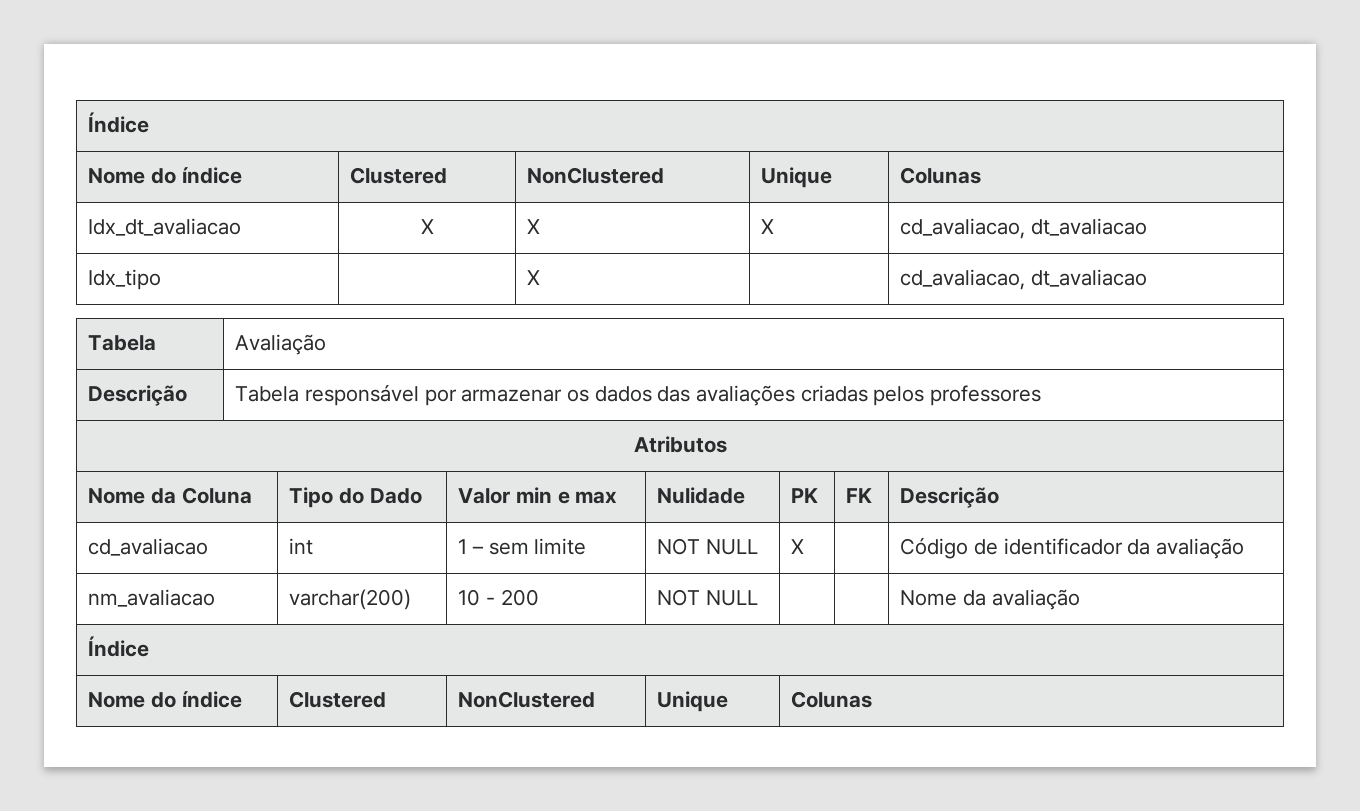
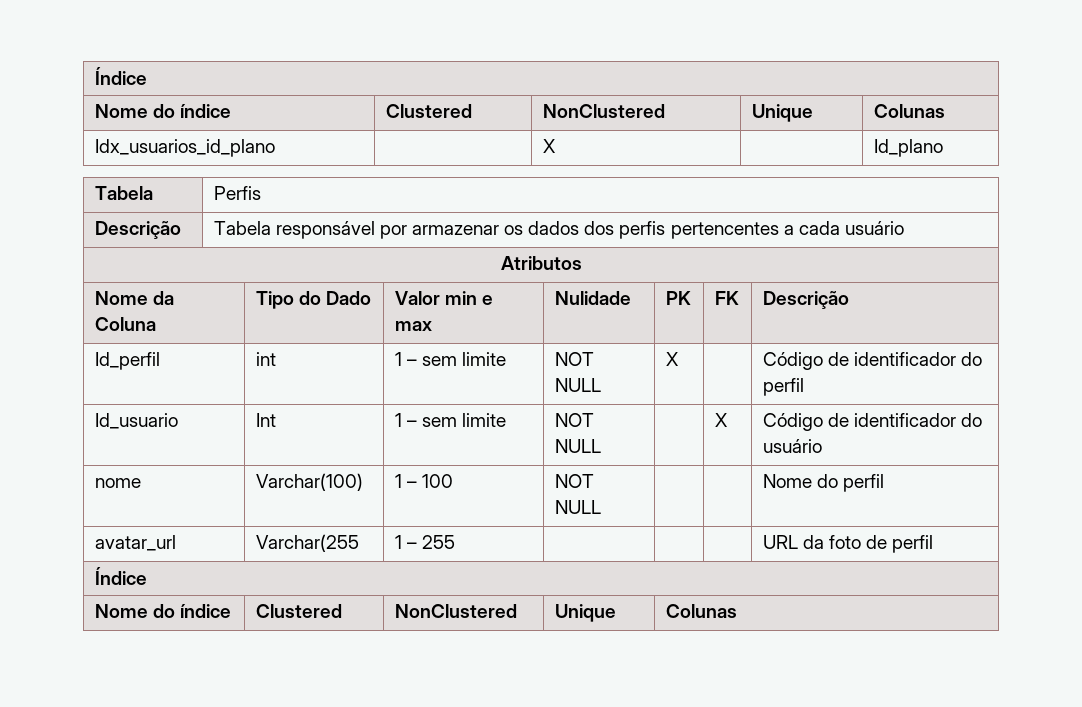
[88,218,242,236] [420,219,434,234] [527,219,541,234] [761,219,775,234] [900,218,1148,239] [88,269,162,290] [527,270,541,285] [900,269,1148,290] Idx_dt_avaliacao | X | X | X | cd_avaliacao, dt_avaliacao // Idx_tipo | | X | | cd_avaliacao, dt_avaliacao -> [94,139,275,157] [542,139,556,153] [873,139,943,157] Idx_usuarios_id_plano | | X | | Id_plano
[235,334,327,355] Avaliação -> [213,186,261,200] Perfis
[657,385,1042,406] das avaliações criadas pelos professores -> [584,221,904,239] dos perfis pertencentes a cada usuário
[88,538,209,556] cd_avaliacao -> [94,352,160,370] Id_perfil
[1127,538,1245,559] [88,589,216,607] [289,589,412,610] [458,589,539,606] [657,589,759,606] [900,589,1080,610] da avaliação // nm_avaliacao | varchar(200) | 10 - 200 | NOT NULL | | | Nome da avaliação -> [960,352,982,366] [762,378,804,396] [94,413,178,429] [255,413,276,427] [394,413,506,427] [554,413,594,427] [554,439,601,453] [714,413,728,427] [762,413,982,431] [762,439,822,453] [94,478,141,488] [255,473,363,491] [394,474,453,488] [554,474,594,488] [554,500,601,514] [762,474,884,492] [94,535,176,551] [255,534,359,552] [394,535,455,549] [762,535,934,553] do perfil // Id_usuario | Int | 1 – sem limite | NOT NULL | | X | Código de identificador do usuário // nome | Varchar(100) | 1 – 100 | NOT NULL | | | Nome do perfil // avatar_url | Varchar(255 | 1 – 255 | | | | URL da foto de perfil

